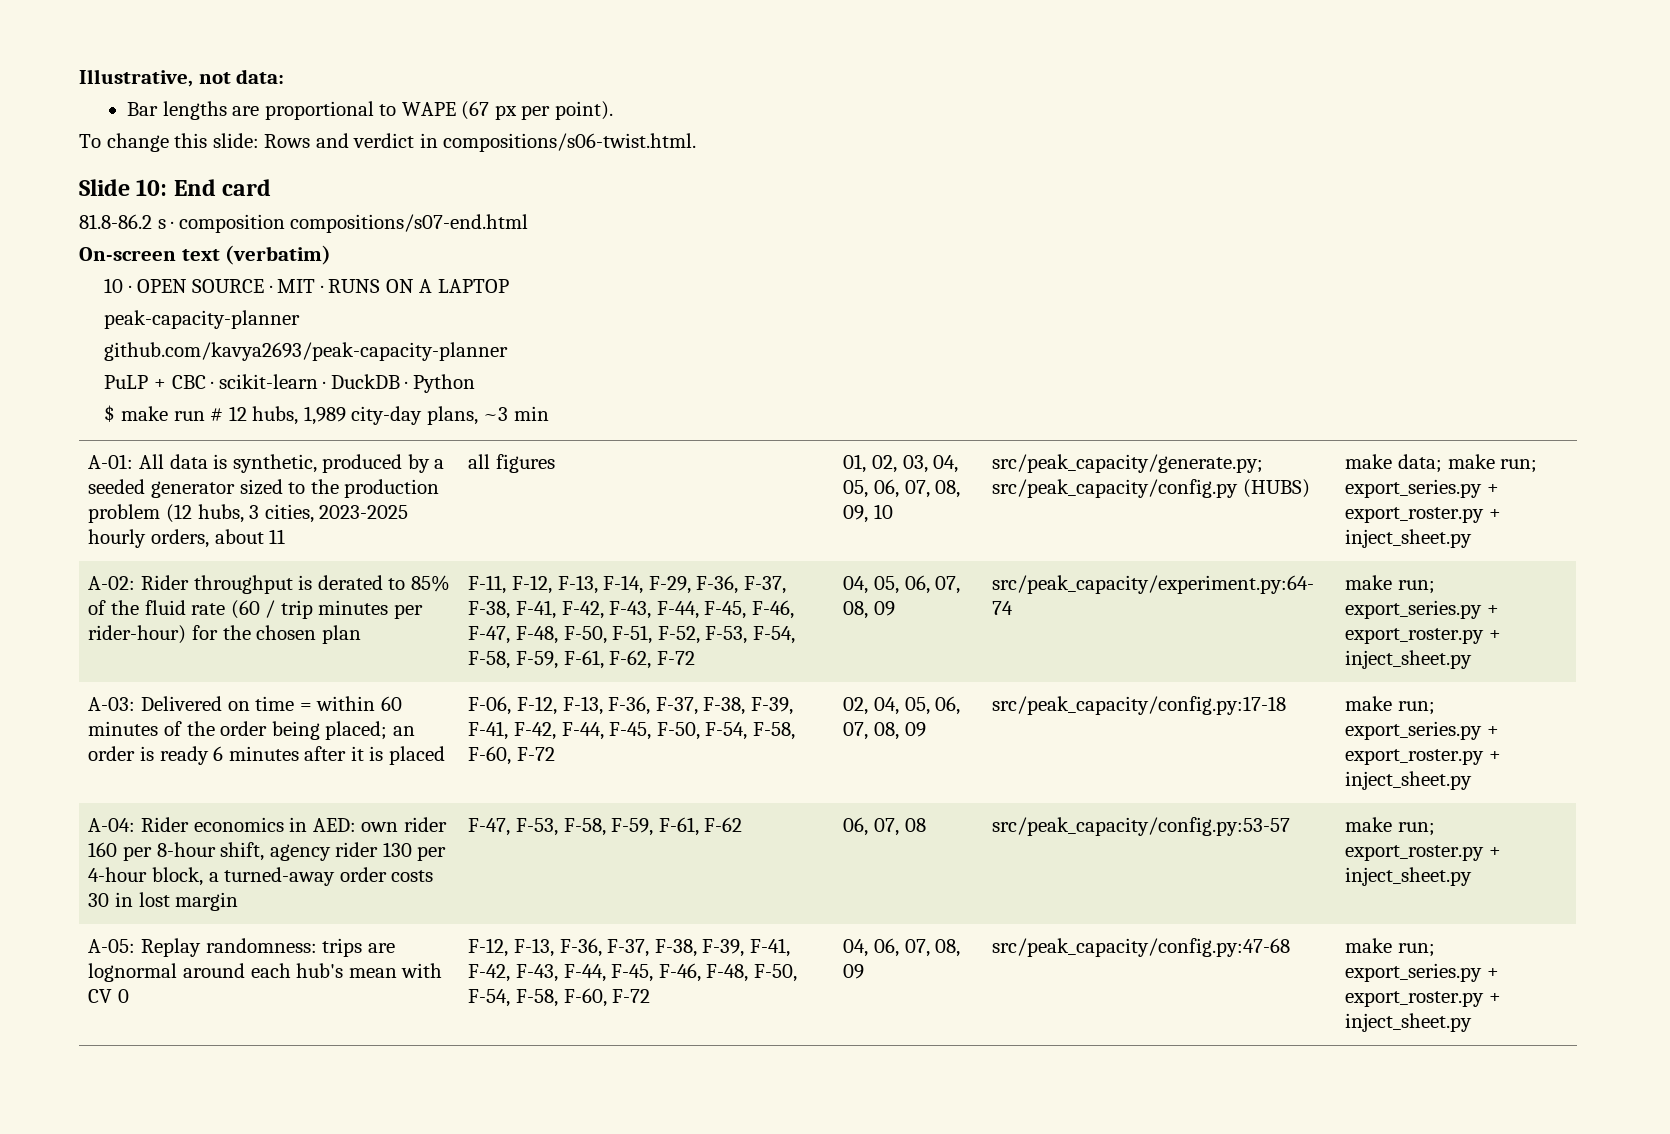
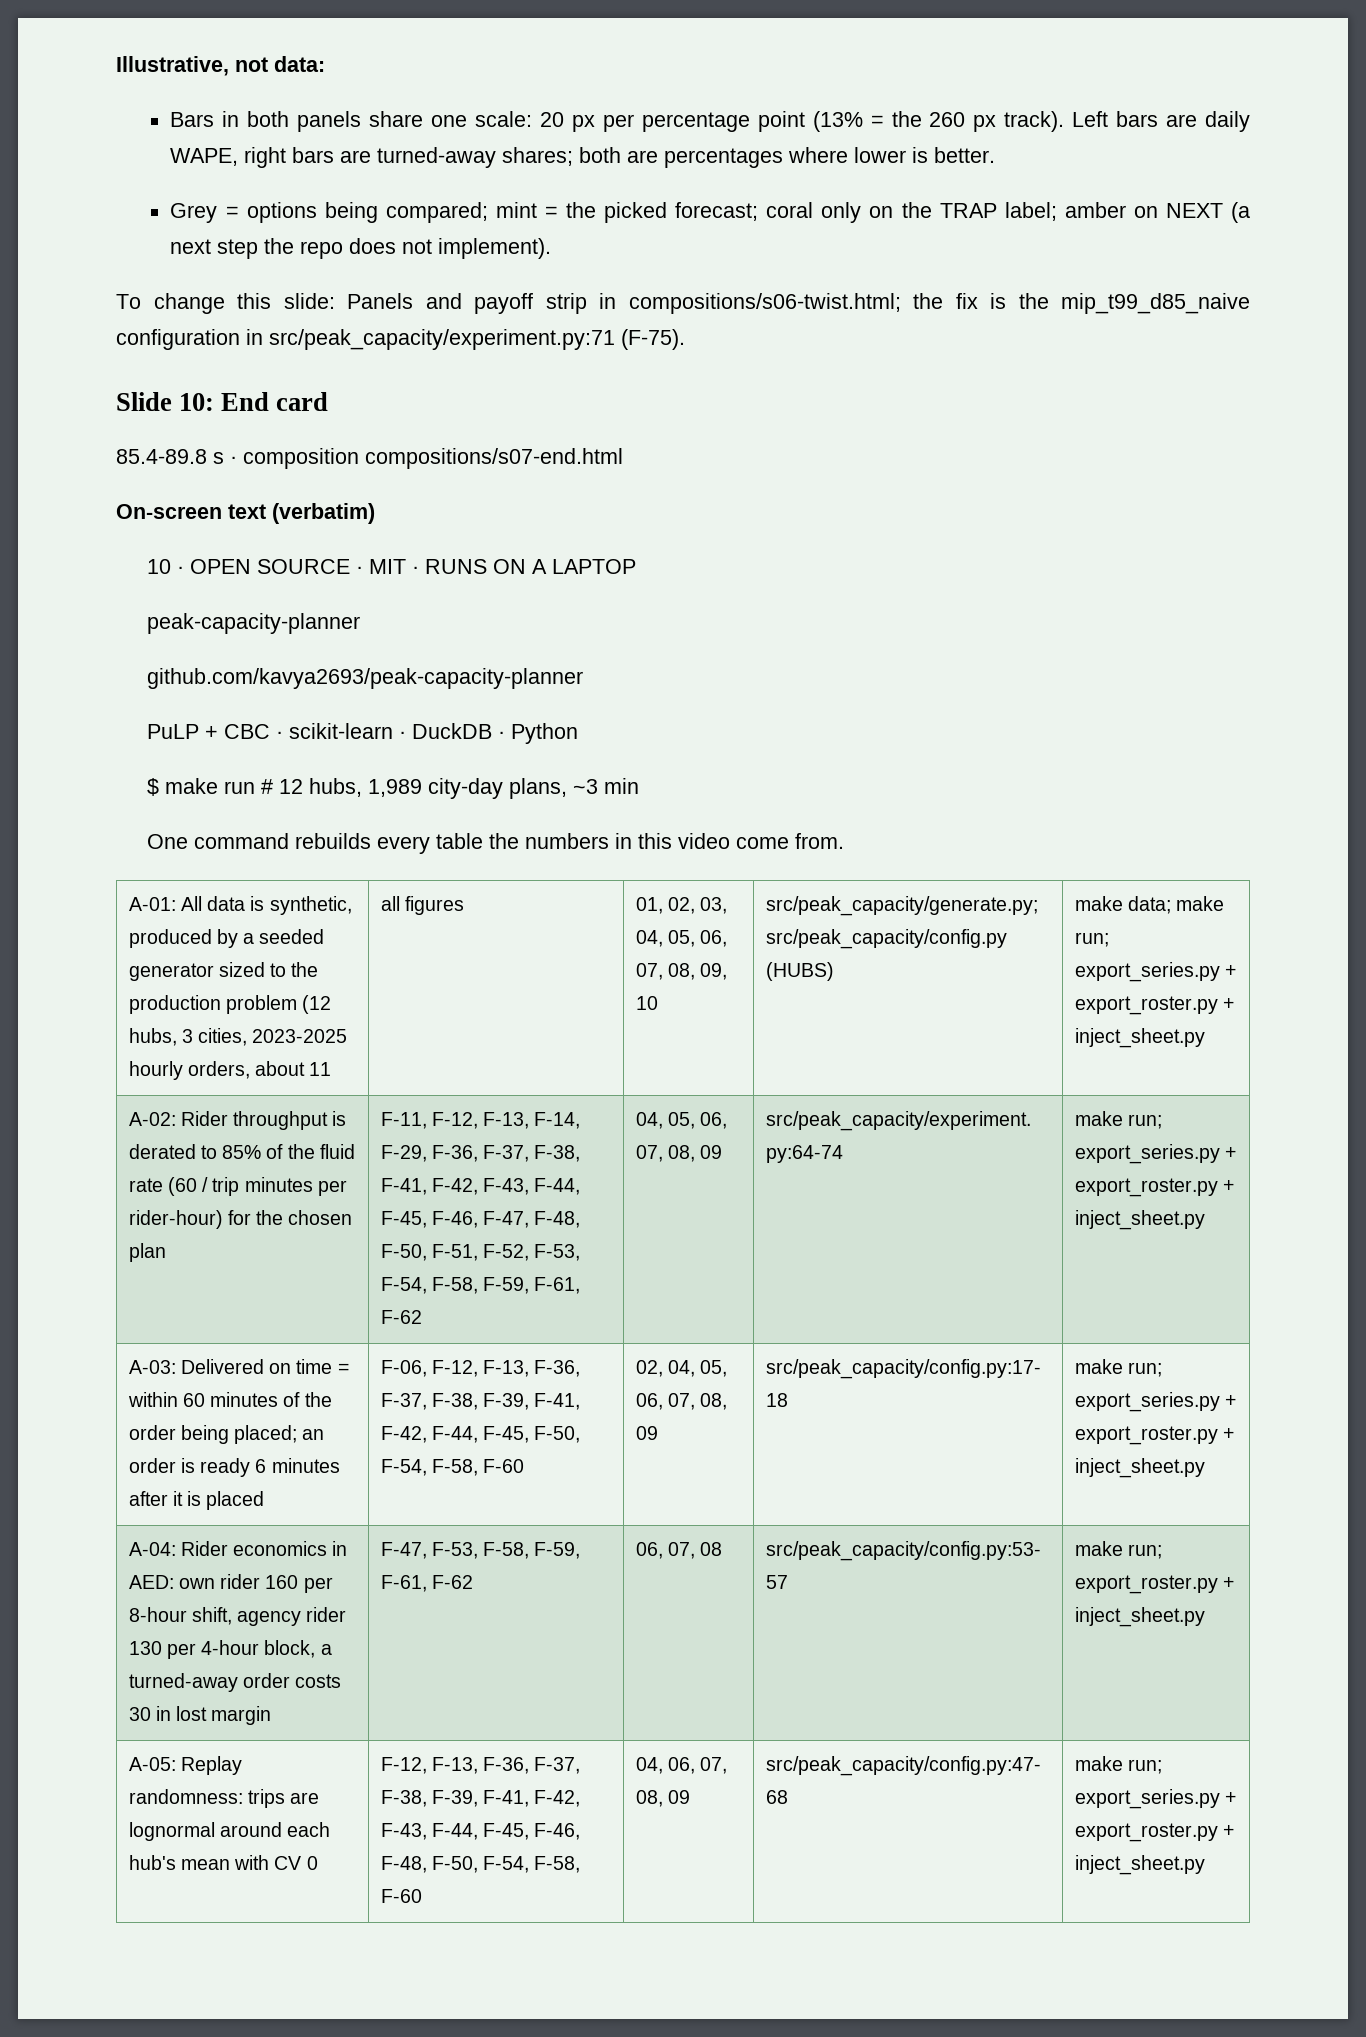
[127,101,613,120] [79,133,697,152] Bar lengths are proportional to WAPE (67 px per point). // To change this slide: Rows and verdict in compositions/s06-twist.html. -> [170,111,1251,132] [170,147,996,168] [170,202,1250,223] [170,238,552,259] [116,293,1250,314] [116,329,685,350] Bars in both panels share one scale: 20 px per percentage point (13% = the 260 px track). Left bars are daily WAPE, right bars are turned-away shares; both are percentages where lower is better. // Grey = options being compared; mint = the picked forecast; coral only on the TRAP label; amber on NEXT (a next step the repo does not implement). // To change this slide: Panels and payoff strip in compositions/s06-twist.html; the fix is the mip_t99_d85_naive configuration in src/peak_capacity/experiment.py:71 (F-75).
[79,214,152,229] 81.8-86.2 -> [116,449,207,464] 85.4-89.8
(549, 413) none -> [146,833,844,854] // One command rebuilds every table the numbers in this video come from.
[609,650,695,669] F-62, F-72 -> [380,1310,422,1324] F-62
[468,746,555,765] F-60, F-72 -> [483,1459,525,1473] F-60
[563,988,651,1007] F-60, F-72 -> [380,1889,422,1903] F-60

